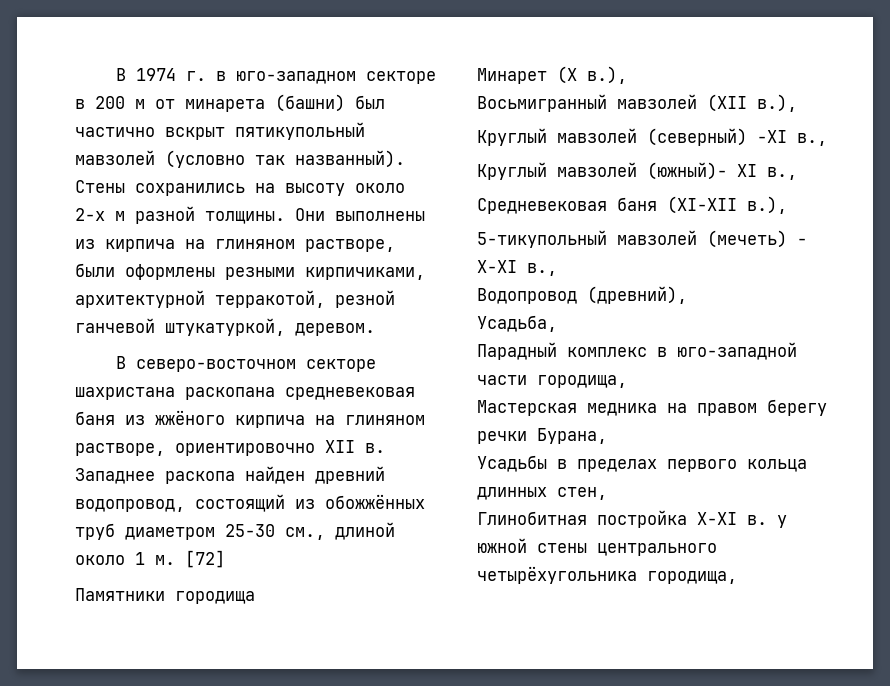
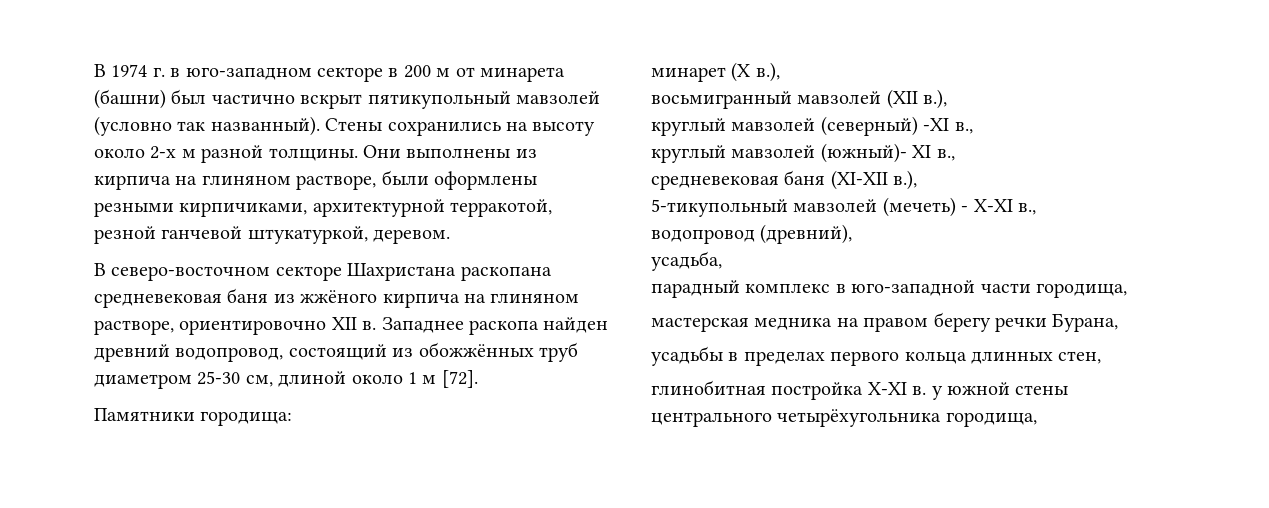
[75,387,175,400] шахристана -> [347,263,457,281] Шахристана
[285,527,325,540] см., -> [245,375,273,387] см,
[155,550,225,568] м. [72] -> [422,370,478,388] м [72].
[175,591,255,604] [477,68,547,84] городища // Минарет -> [200,411,293,426] [651,67,726,82] городища: // минарет
[477,94,607,112] Восьмигранный -> [651,91,792,109] восьмигранный
[477,128,547,146] Круглый -> [651,118,726,136] круглый
[477,162,547,180] Круглый -> [651,145,726,163] круглый
[477,198,607,214] Средневековая -> [651,175,779,190] средневековая
[477,288,577,304] Водопровод -> [651,229,755,244] водопровод
[477,315,557,332] [477,342,557,360] Усадьба, // Парадный -> [651,251,722,271] [651,280,740,298] усадьба, // парадный
[477,400,577,416] Мастерская -> [651,317,749,332] мастерская
[477,455,547,472] Усадьбы -> [651,346,723,366] усадьбы
[477,511,587,525] Глинобитная -> [651,380,766,395] глинобитная

